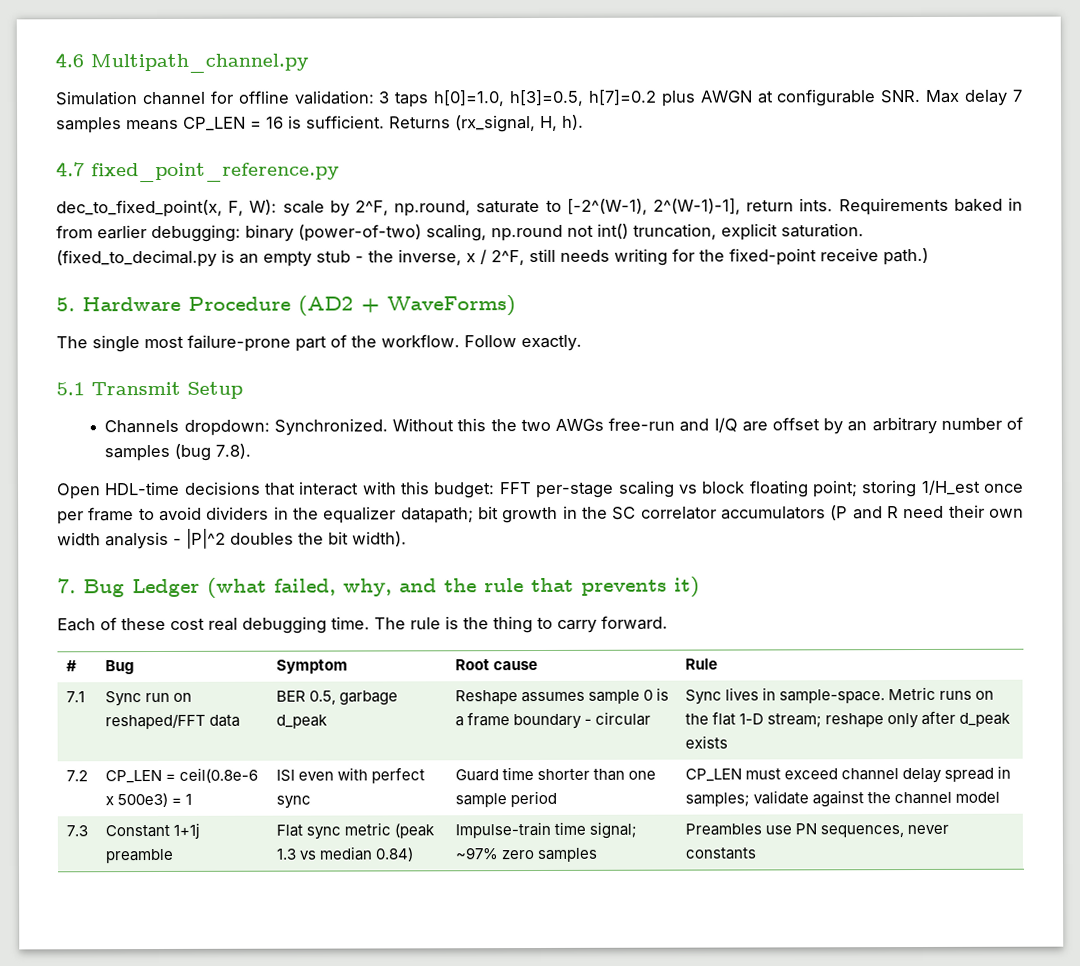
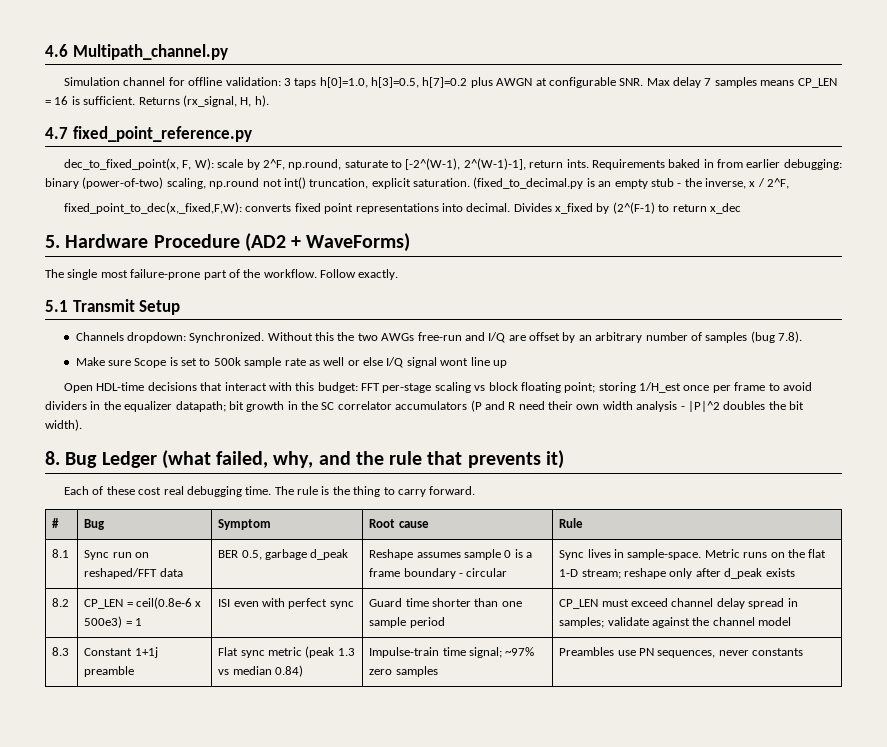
[529,247,929,266] still needs writing for the fixed-point receive path.) -> [64,202,741,214] // fixed_point_to_dec(x,_fixed,F,W): converts fixed point representations into decimal. Divides x_fixed by (2^(F-1) to return x_dec
(252, 451) none -> [75,357,507,368] // Make sure Scope is set to 500k sample rate as well or else I/Q signal wont line up
[57,578,76,594] 7. -> [45,451,60,465] 8.
[65,691,85,703] 7.1 -> [52,549,70,558] 8.1
[65,770,88,782] 7.2 -> [52,598,70,607] 8.2
[65,825,88,837] 7.3 -> [52,647,70,656] 8.3

